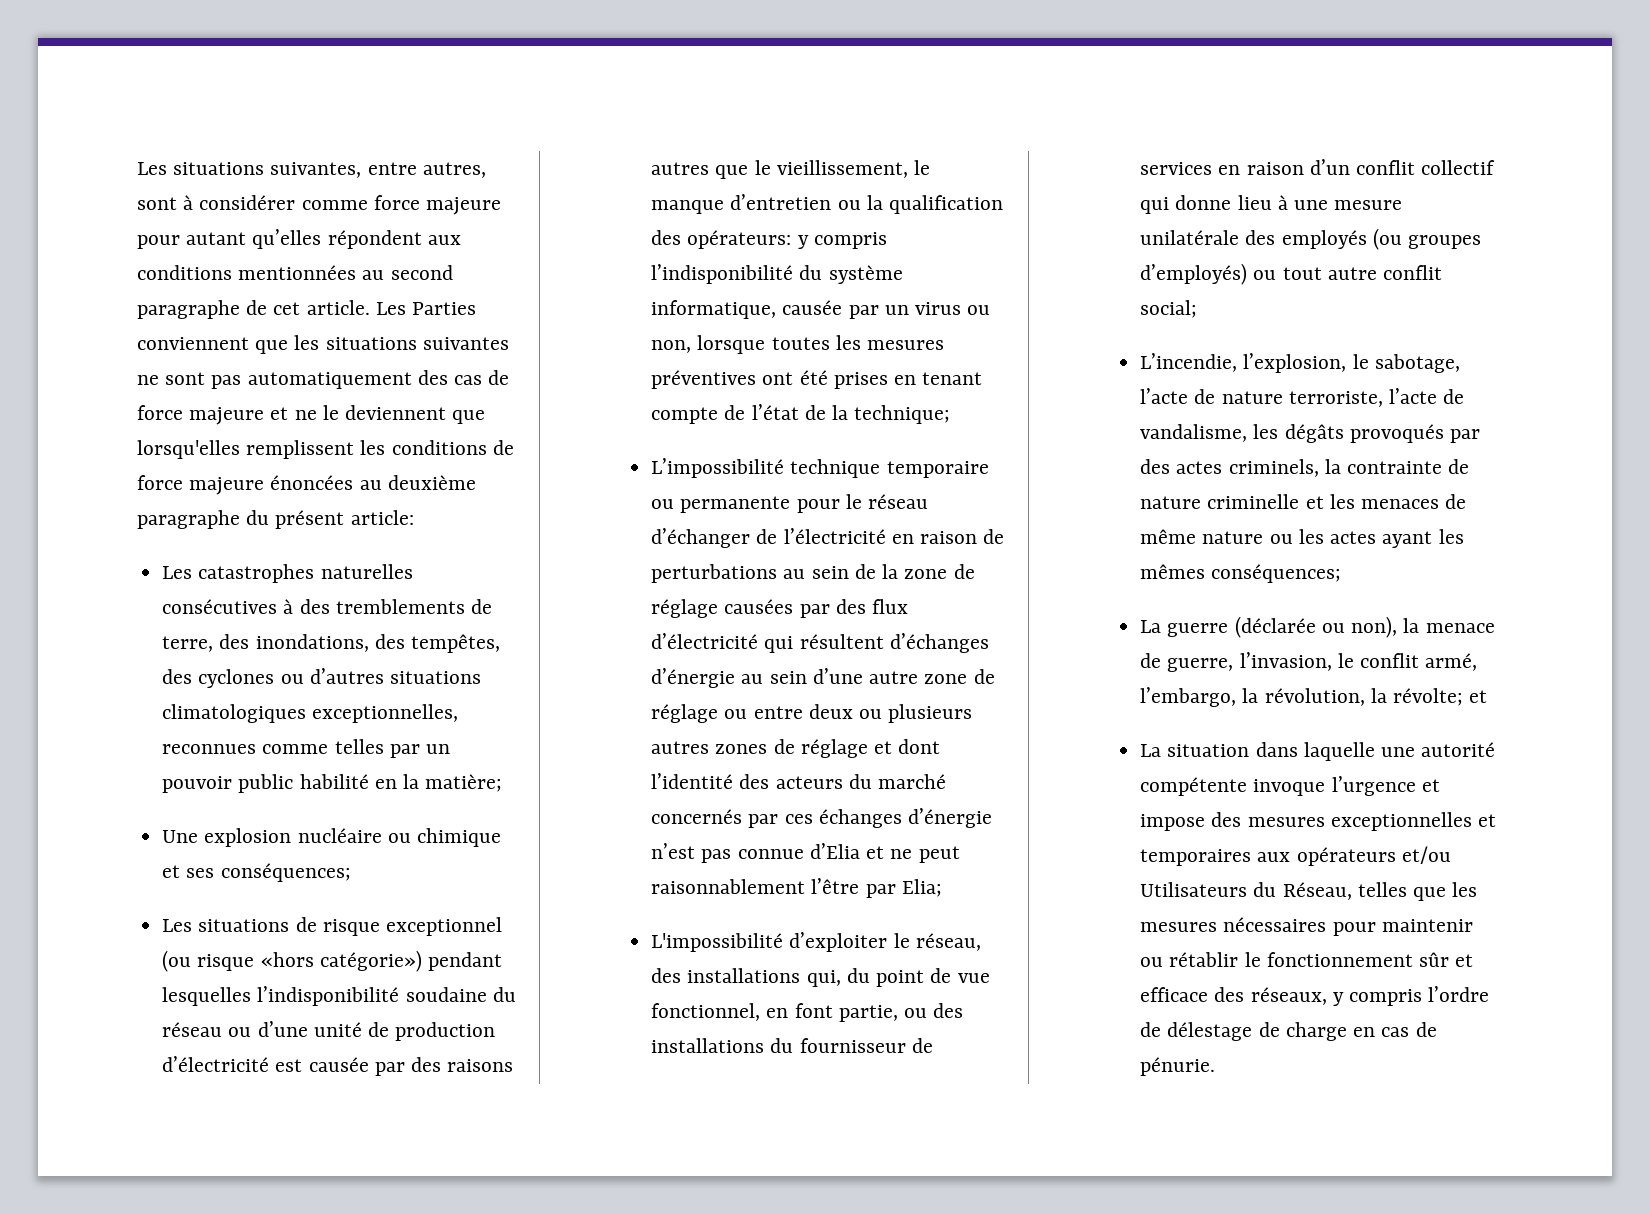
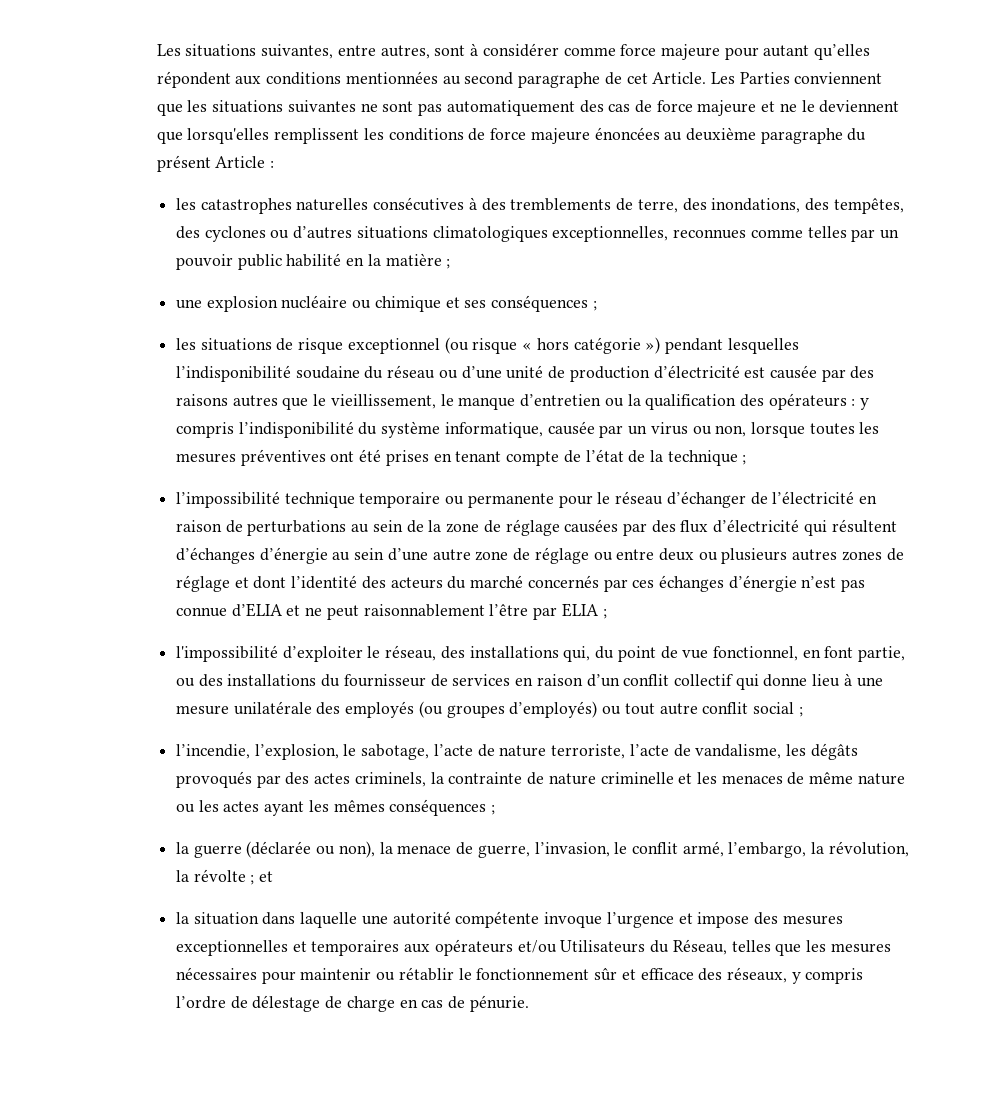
[306,300,370,315] article. -> [652,72,707,84] Article.
[350,510,414,525] [162,566,193,579] article: // Les -> [215,156,275,168] [175,198,196,210] Article : // les
[425,774,503,792] [162,830,199,843] matière; // Une -> [385,253,451,269] [175,299,202,309] matière ; // une
[220,863,351,882] [162,919,193,932] conséquences; // Les -> [491,295,597,312] [175,338,196,350] conséquences ; // les
[260,950,422,972] «hors catégorie») -> [522,337,661,354] « hors catégorie »)
[687,230,792,249] opérateurs: -> [768,393,856,410] opérateurs :
[854,405,951,424] [651,458,785,478] technique; // L’impossibilité -> [667,450,747,466] [175,491,280,508] technique ; // l’impossibilité
[809,843,860,859] d’Elia -> [231,603,283,617] d’ELIA
[901,879,942,897] [651,933,784,952] Elia; // L'impossibilité -> [561,603,607,619] [175,645,278,662] ELIA ; // l'impossibilité
[1140,300,1198,318] [1140,353,1238,372] social; // L’incendie, -> [752,702,803,717] [175,744,250,759] social ; // l’incendie,
[1211,564,1342,583] [1140,620,1162,633] conséquences; // La -> [389,799,496,816] [175,842,189,854] conséquences ; // la
[1393,688,1464,706] révolte; -> [193,869,255,885] révolte ;
[1140,744,1162,757] La -> [175,912,189,924] la

